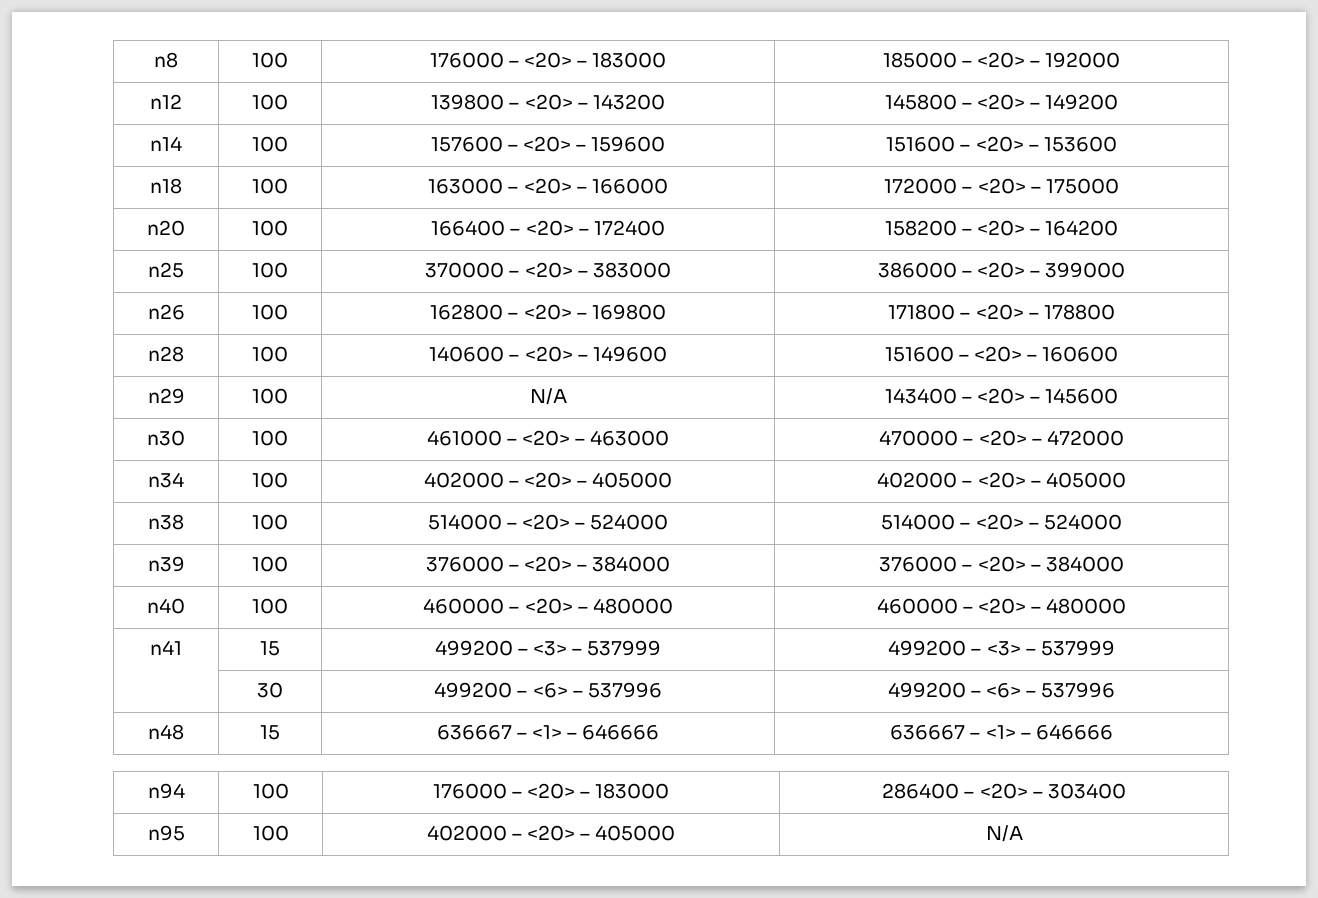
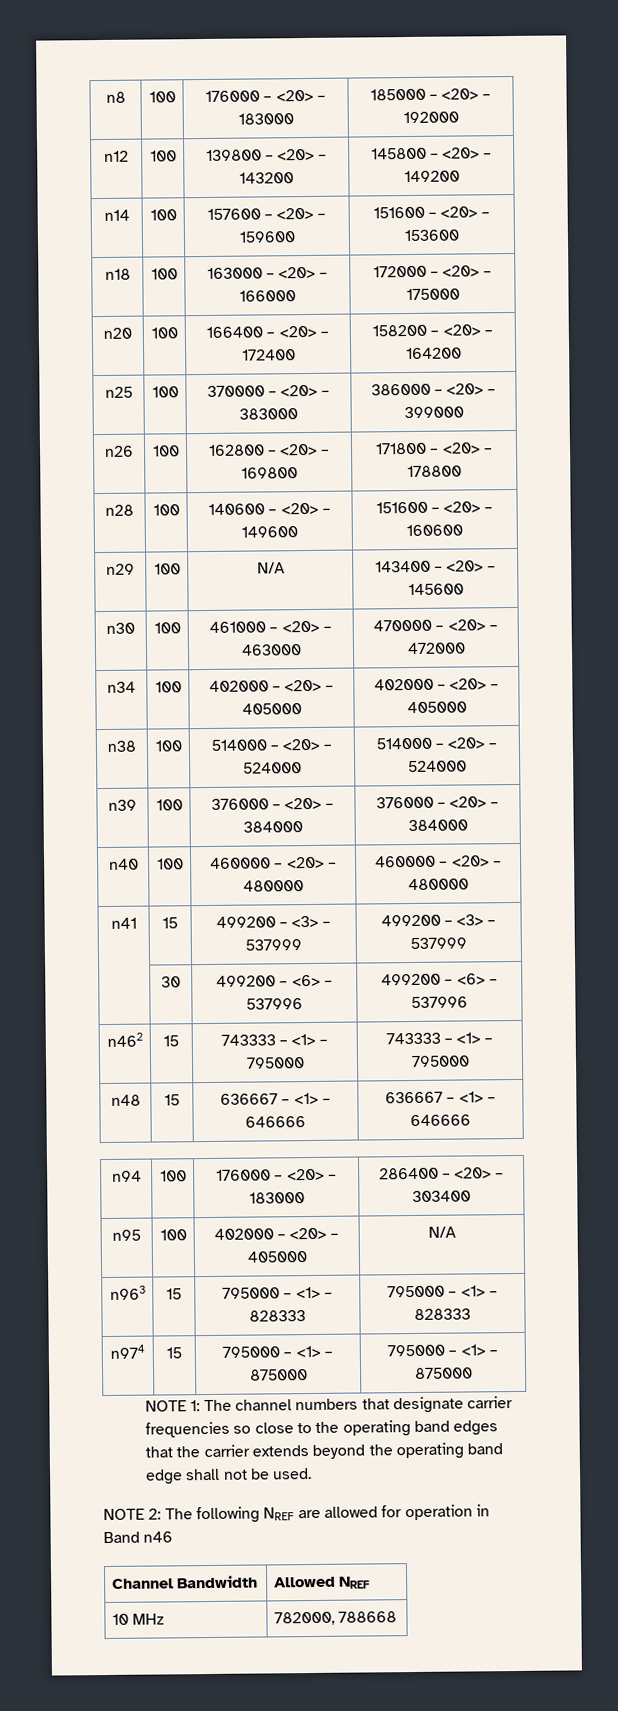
(1116, 690) none -> [106,1032,143,1047] [163,1035,179,1047] [220,1033,329,1046] [245,1057,305,1069] [385,1032,494,1045] [410,1055,470,1068] // n462 | 15 | 743333 – <1> – 795000 | 743333 – <1> – 795000
(1023, 833) none -> [109,1285,146,1300] [166,1288,182,1300] [222,1286,333,1299] [249,1310,306,1322] [387,1285,498,1298] [414,1308,471,1320] [110,1344,145,1359] [166,1347,182,1359] [222,1345,333,1358] [249,1369,308,1381] [387,1344,498,1357] [414,1367,473,1379] [145,1396,514,1414] [145,1420,499,1438] [145,1442,504,1460] [145,1468,313,1485] [103,1504,490,1524] [103,1531,174,1544] [111,1575,258,1589] [273,1576,370,1589] [111,1613,164,1625] [273,1611,397,1626] // n963 | 15 | 795000 – <1> – 828333 | 795000 – <1> – 828333 // n974 | 15 | 795000 – <1> – 875000 | 795000 – <1> – 875000 // NOTE 1: The channel numbers that designate carrier frequencies so close to the operating band edges that the carrier extends beyond the operating band edge shall not be used. // NOTE 2: The following NREF are allowed for operation in Band n46 // Channel Bandwidth | Allowed NREF // 10 MHz | 782000, 788668

